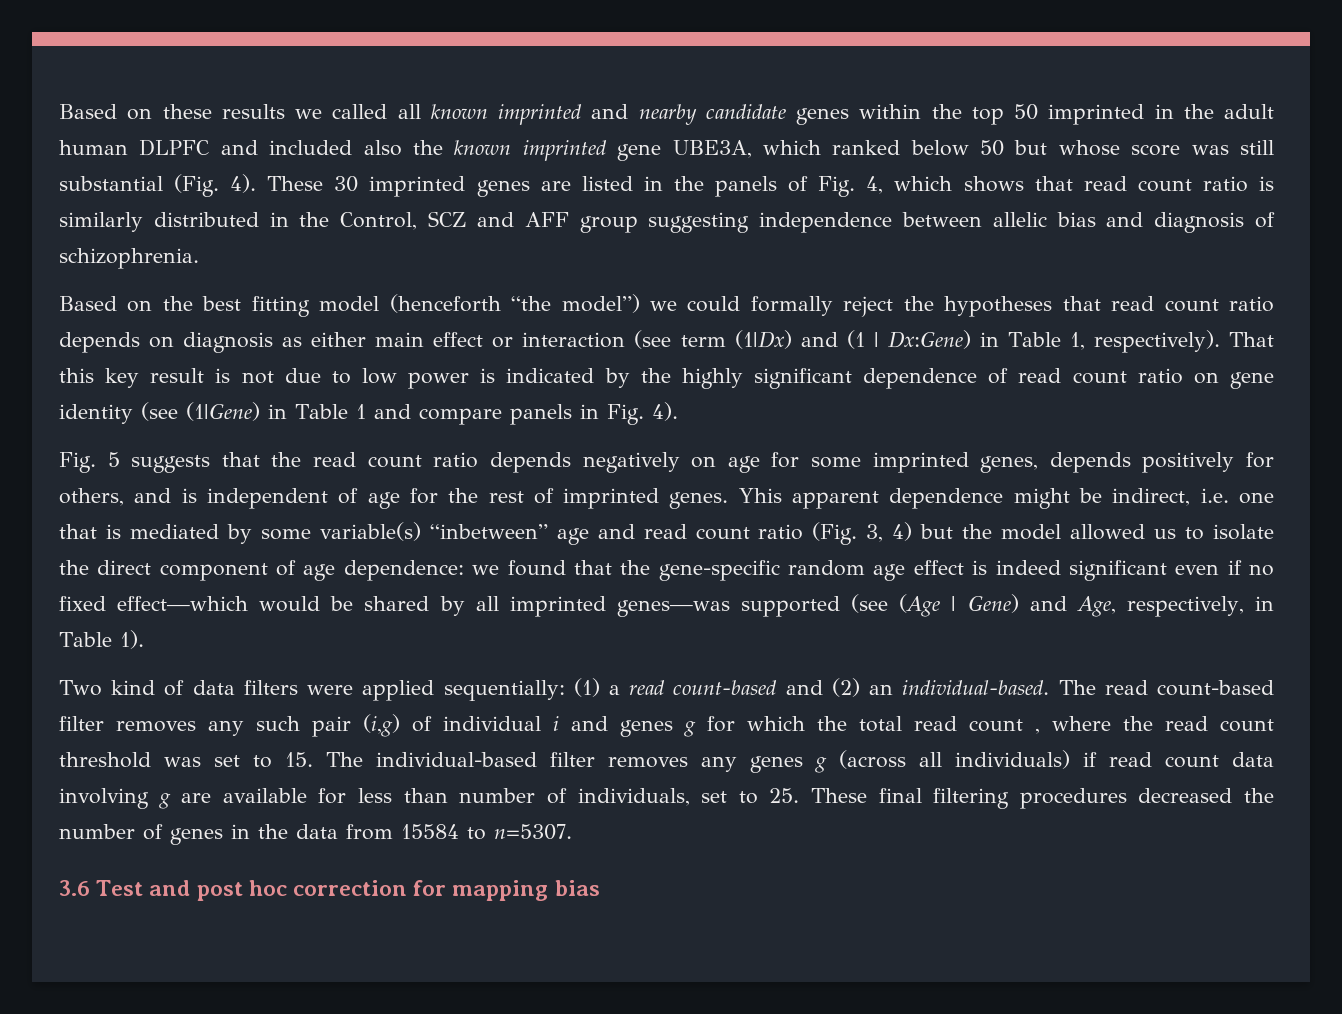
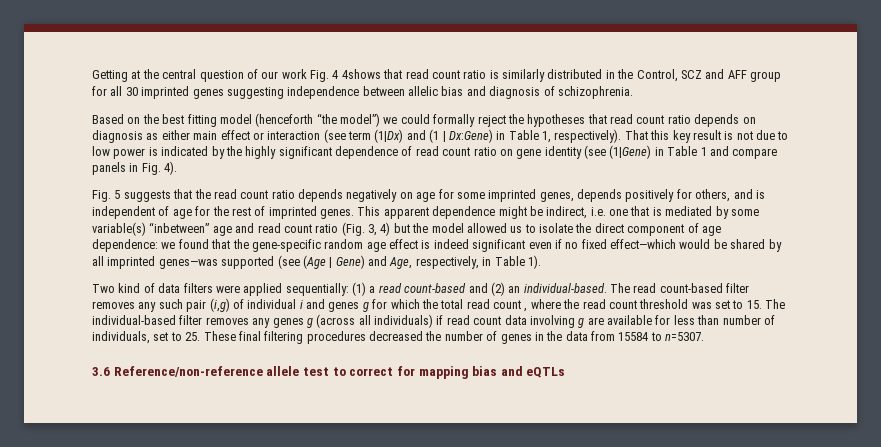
[59,104,1274,125] [59,139,1275,161] [59,174,1024,197] Based on these results we called all known imprinted and nearby candidate genes within the top 50 imprinted in the adult human DLPFC and included also the known imprinted gene UBE3A, which ranked below 50 but whose score was still substantial (Fig. 4). These 30 imprinted genes are listed in the panels of Fig. 4, which shows -> [92,69,381,82] Getting at the central question of our work Fig. 4 4shows
(638, 224) none -> [92,86,224,99] for all 30 imprinted genes
[738,488,782,503] Yhis -> [357,206,381,216] This
[96,880,408,901] Test and post hoc correction -> [113,366,394,377] Reference/non-reference allele test to correct
(600, 888) none -> [500,366,566,378] and eQTLs

